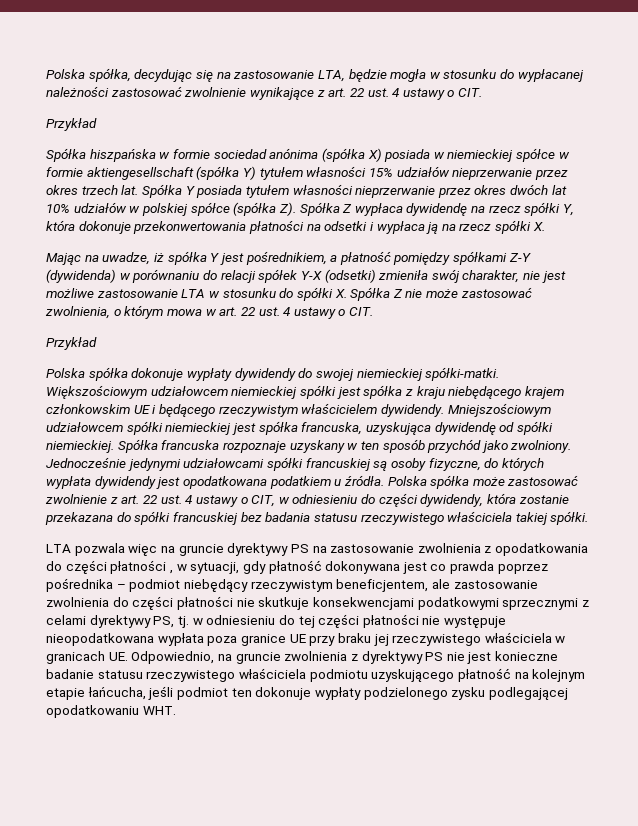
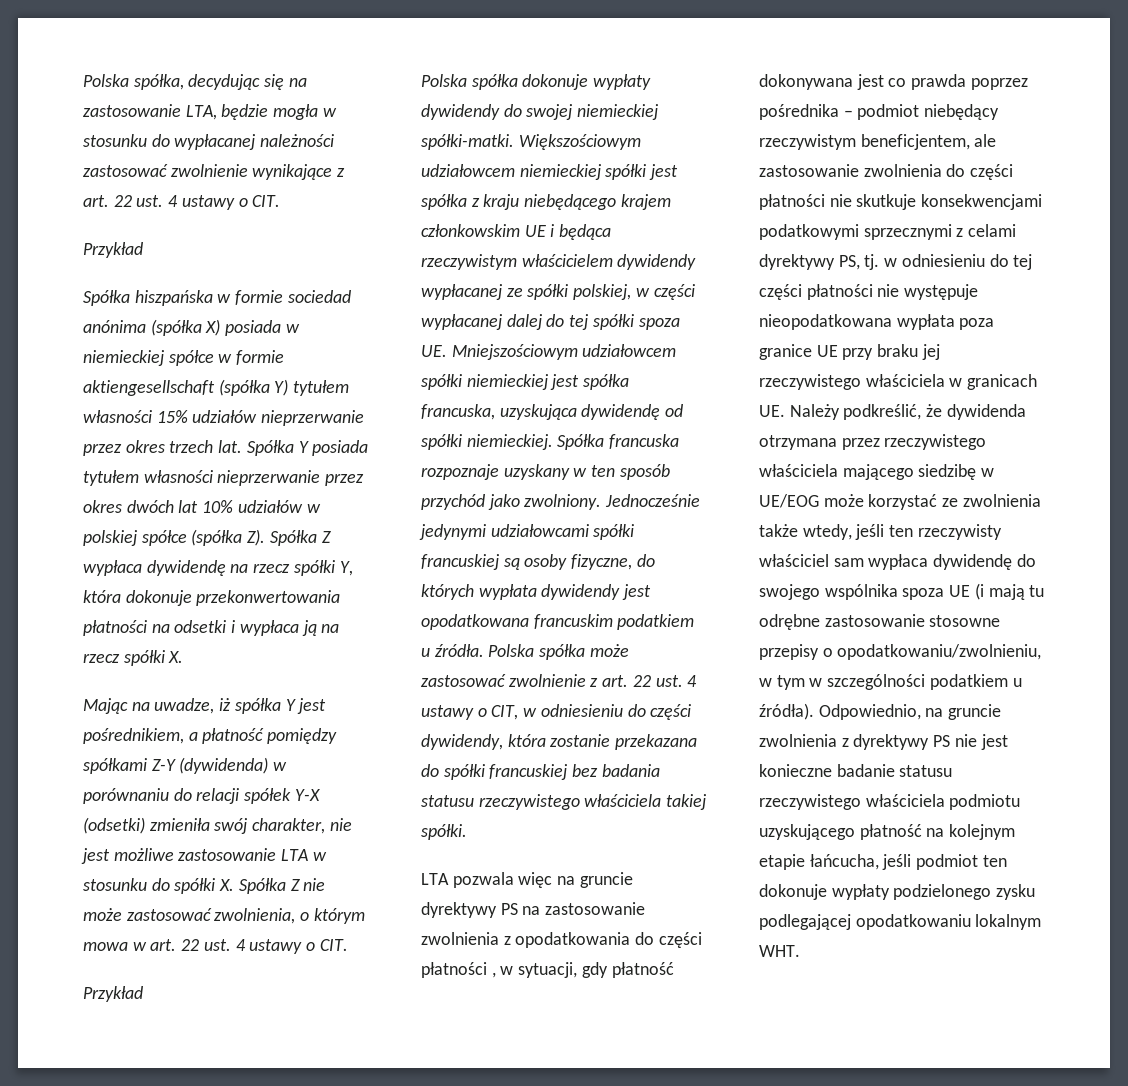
[158,404,215,417] będącego -> [559,224,612,240] będąca
[380,404,444,417] dywidendy. -> [617,254,697,270] [421,284,695,300] [421,314,680,330] [421,345,447,357] dywidendy wypłacanej ze spółki polskiej, w części wypłacanej dalej do tej spółki spoza UE.
(267, 482) none -> [533,614,613,629] francuskim
(128, 656) none -> [789,404,1026,420] [759,434,987,450] [759,464,995,480] [759,494,1041,510] [759,524,1002,540] [759,554,1036,570] [759,583,1045,600] [759,614,1001,630] [759,644,1042,660] [759,674,1022,690] [759,703,814,720] Należy podkreślić, że dywidenda otrzymana przez rzeczywistego właściciela mającego siedzibę w UE/EOG może korzystać ze zwolnienia także wtedy, jeśli ten rzeczywisty właściciel sam wypłaca dywidendę do swojego wspólnika spoza UE (i mają tu odrębne zastosowanie stosowne przepisy o opodatkowaniu/zwolnieniu, w tym w szczególności podatkiem u źródła).
(139, 711) none -> [975,914,1042,930] lokalnym

